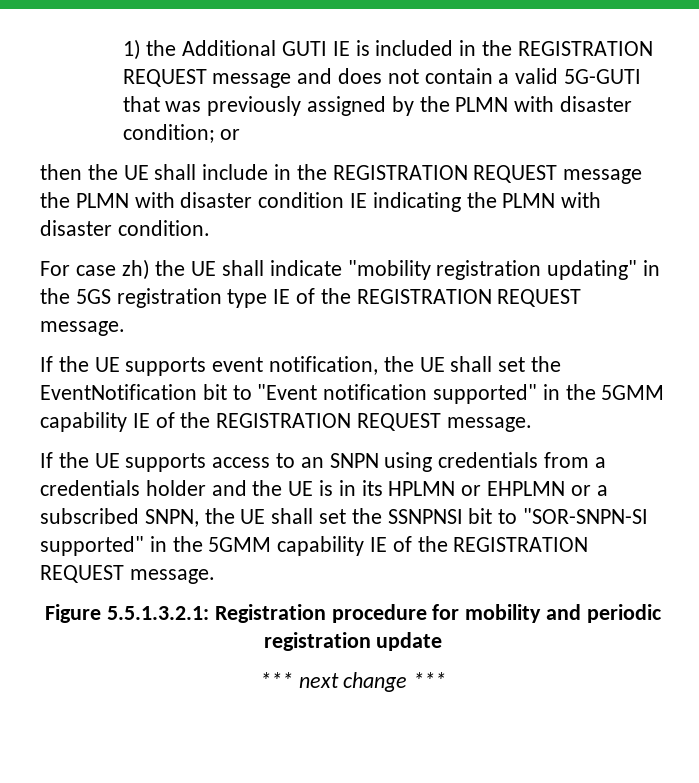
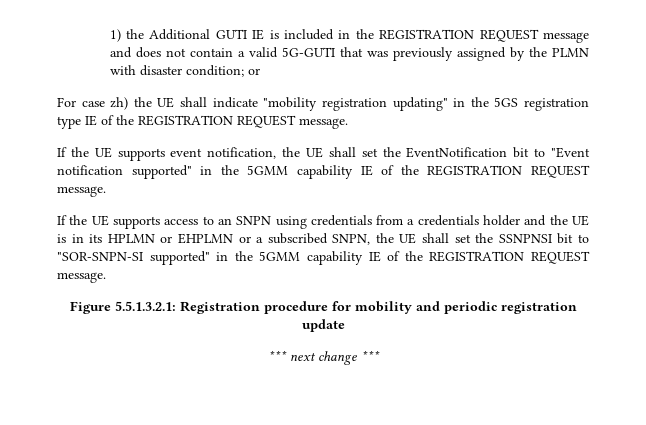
[40,164,643,184] [40,192,602,212] [40,220,210,236] // then the UE shall include in the REGISTRATION REQUEST message the PLMN with disaster condition IE indicating the PLMN with disaster condition. -> (260, 71) none

